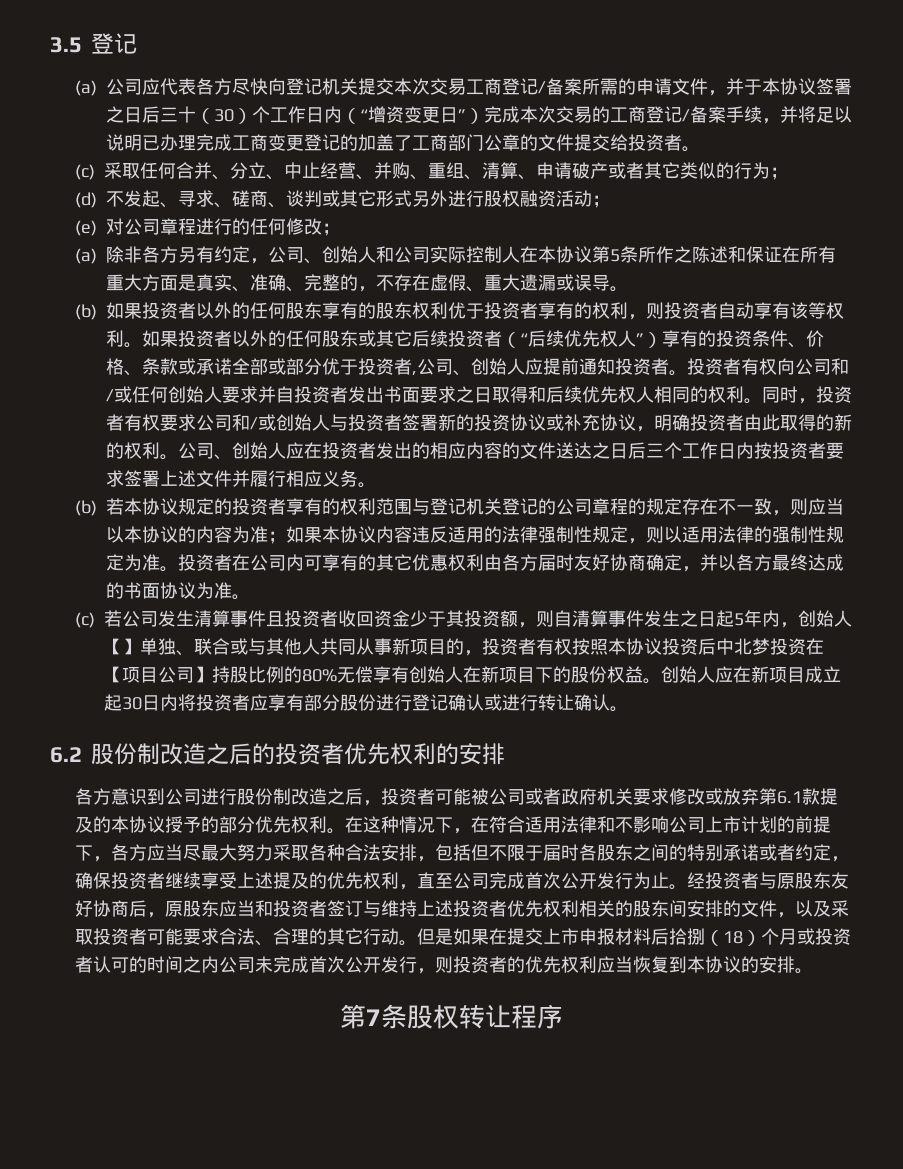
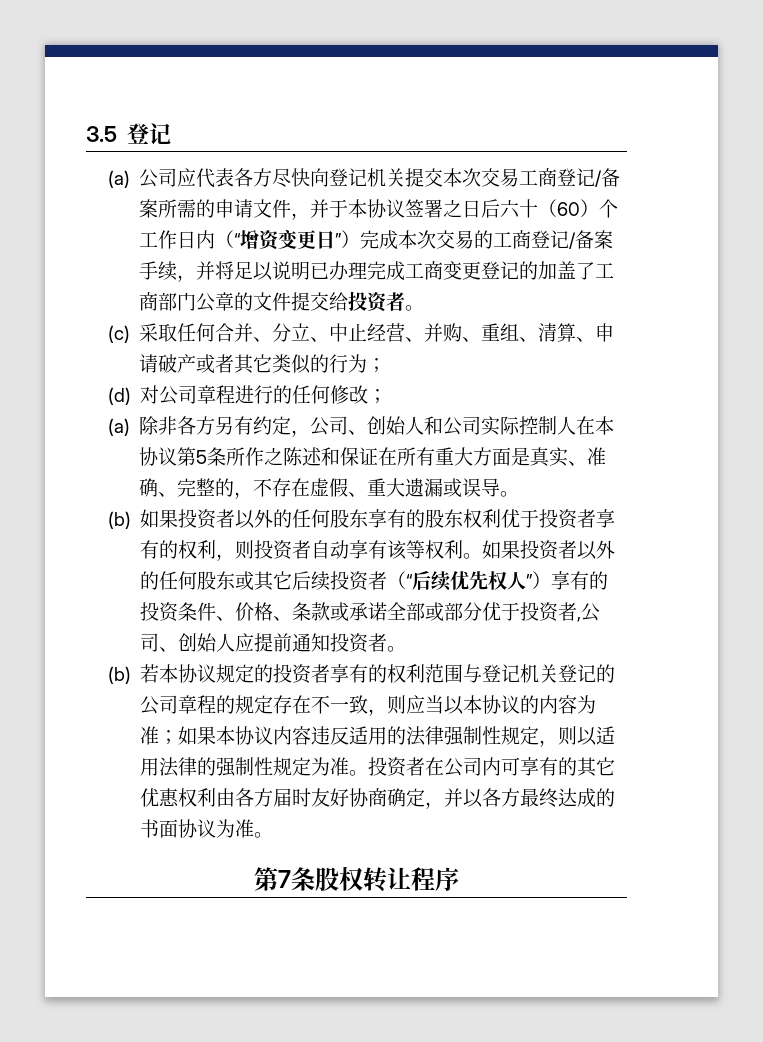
[160,106,235,124] 三十（30 -> [500,199,581,218] 六十（60
[106,190,611,208] [75,220,98,236] 不发起、寻求、磋商、谈判或其它形式另外进行股权融资活动； // (e) -> (131, 396) none
[687,358,850,375] [106,386,853,404] [106,414,853,432] [106,442,845,460] [106,470,377,488] 投资者有权向公司和/或任何创始人要求并自投资者发出书面要求之日取得和后续优先权人相同的权利。同时，投资者有权要求公司和/或创始人与投资者签署新的投资协议或补充协议，明确投资者由此取得的新的权利。公司、创始人应在投资者发出的相应内容的文件送达之日后三个工作日内按投资者要求签署上述文件并履行相应义务。 -> (407, 649) none
[75,610,853,628] [104,638,825,656] [104,666,842,684] [104,694,629,712] [50,743,505,765] [75,788,839,806] [75,816,832,834] [75,844,850,862] [75,872,850,890] [75,900,850,918] [75,928,852,946] [75,956,814,974] // (c)若公司发生清算事件且投资者收回资金少于其投资额，则自清算事件发生之日起5年内，创始人【】单独、联合或与其他人共同从事新项目的，投资者有权按照本协议投资后中北梦投资在【项目公司】持股比例的80%无偿享有创始人在新项目下的股份权益。创始人应在新项目成立起30日内将投资者应享有部分股份进行登记确认或进行转让确认。 // 6.2股份制改造之后的投资者优先权利的安排 // 各方意识到公司进行股份制改造之后，投资者可能被公司或者政府机关要求修改或放弃第6.1款提及的本协议授予的部分优先权利。在这种情况下，在符合适用法律和不影响公司上市计划的前提下，各方应当尽最大努力采取各种合法安排，包括但不限于届时各股东之间的特别承诺或者约定，确保投资者继续享受上述提及的优先权利，直至公司完成首次公开发行为止。经投资者与原股东友好协商后，原股东应当和投资者签订与维持上述投资者优先权利相关的股东间安排的文件，以及采取投资者可能要求合法、合理的其它行动。但是如果在提交上市申报材料后拾捌（18）个月或投资者认可的时间之内公司未完成首次公开发行，则投资者的优先权利应当恢复到本协议的安排。 -> (274, 835) none

